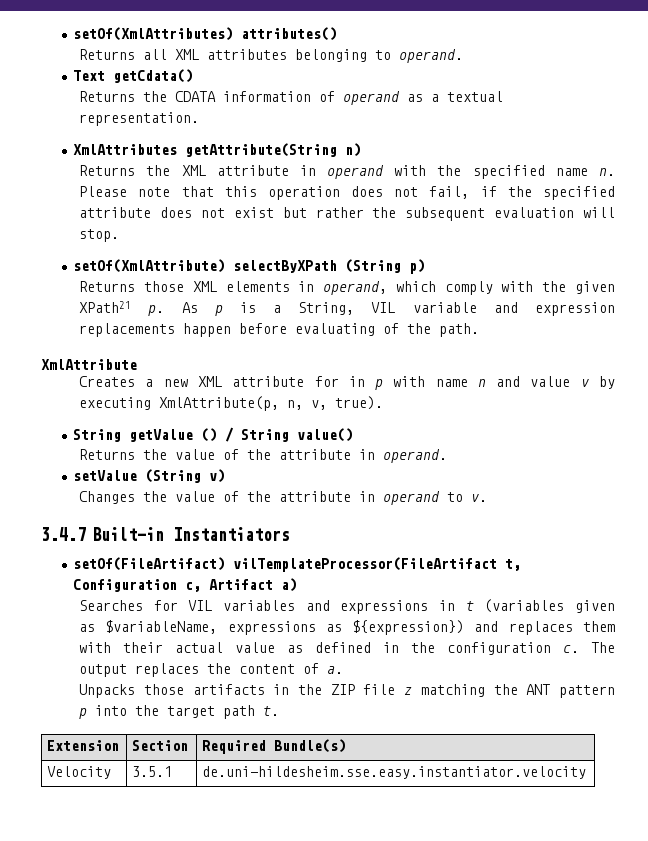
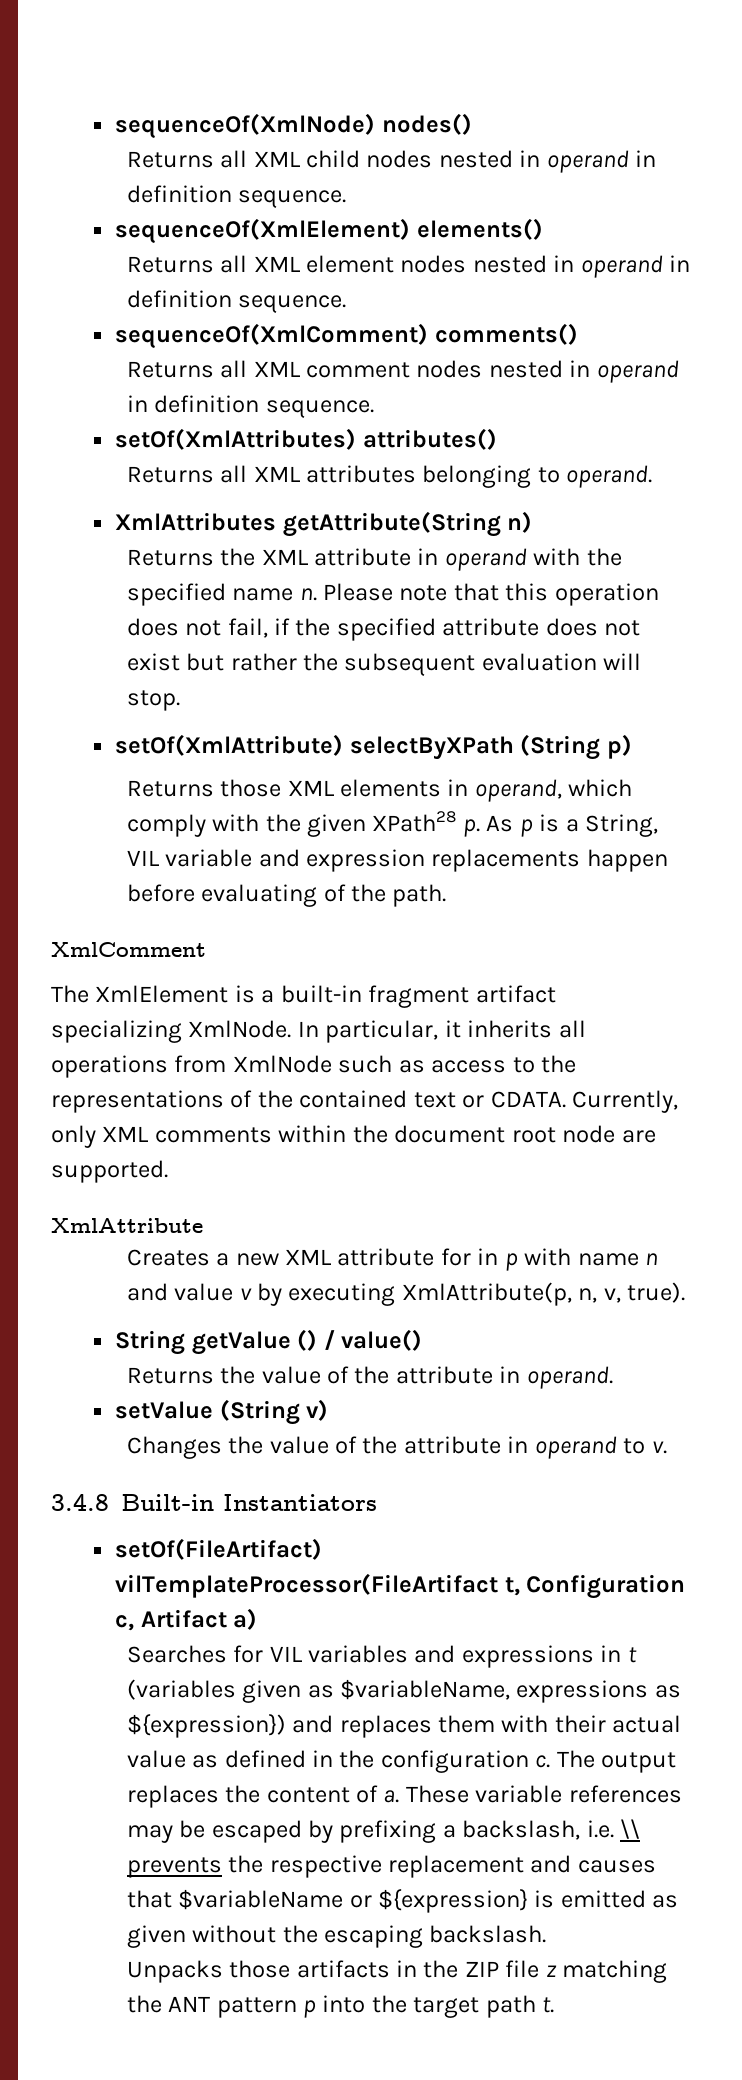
(73, 34) none -> [115,113,472,139] [126,150,657,173] [126,185,347,208] [115,218,543,244] [126,255,691,278] [126,290,347,313] [115,323,578,349] [126,360,679,383] [126,395,374,418] sequenceOf(XmlNode) nodes() // Returns all XML child nodes nested in operand in definition sequence. // sequenceOf(XmlElement) elements() // Returns all XML element nodes nested in operand in definition sequence. // sequenceOf(XmlComment) comments() // Returns all XML comment nodes nested in operand in definition sequence. //
[73,69,194,83] [79,91,504,105] [79,112,200,126] // Text getCdata() // Returns the CDATA information of operand as a textual representation. -> (653, 476) none
[79,301,132,313] XPath21 -> [372,811,457,832] XPath28
(480, 330) none -> [51,942,206,957] [51,985,556,1008] [51,1020,586,1043] [51,1055,577,1078] [51,1090,679,1113] [51,1125,656,1148] [51,1160,168,1183] // XmlComment // The XmlElement is a built-in fragment artifact specializing XmlNode. In particular, it inherits all operations from XmlNode such as access to the representations of the contained text or CDATA. Currently, only XML comments within the document root node are supported.
[241,429,290,442] String -> (335, 1340) none
[41,527,86,541] 3.4.7 -> [51,1493,109,1511] 3.4.8
(344, 670) none -> [405,1785,682,1803] [126,1819,641,1843] [126,1855,656,1878] [126,1889,679,1913] [126,1925,547,1948] These variable references may be escaped by prefixing a backslash, i.e. \\ prevents the respective replacement and causes that $variableName or ${expression} is emitted as given without the escaping backslash.
[47,740,120,751] [132,740,189,751] [202,739,347,754] [47,766,112,779] [132,766,173,777] [202,766,587,779] // Extension | Section | Required Bundle(s) // Velocity | 3.5.1 | de.uni-hildesheim.sse.easy.instantiator.velocity -> (555, 2005) none

